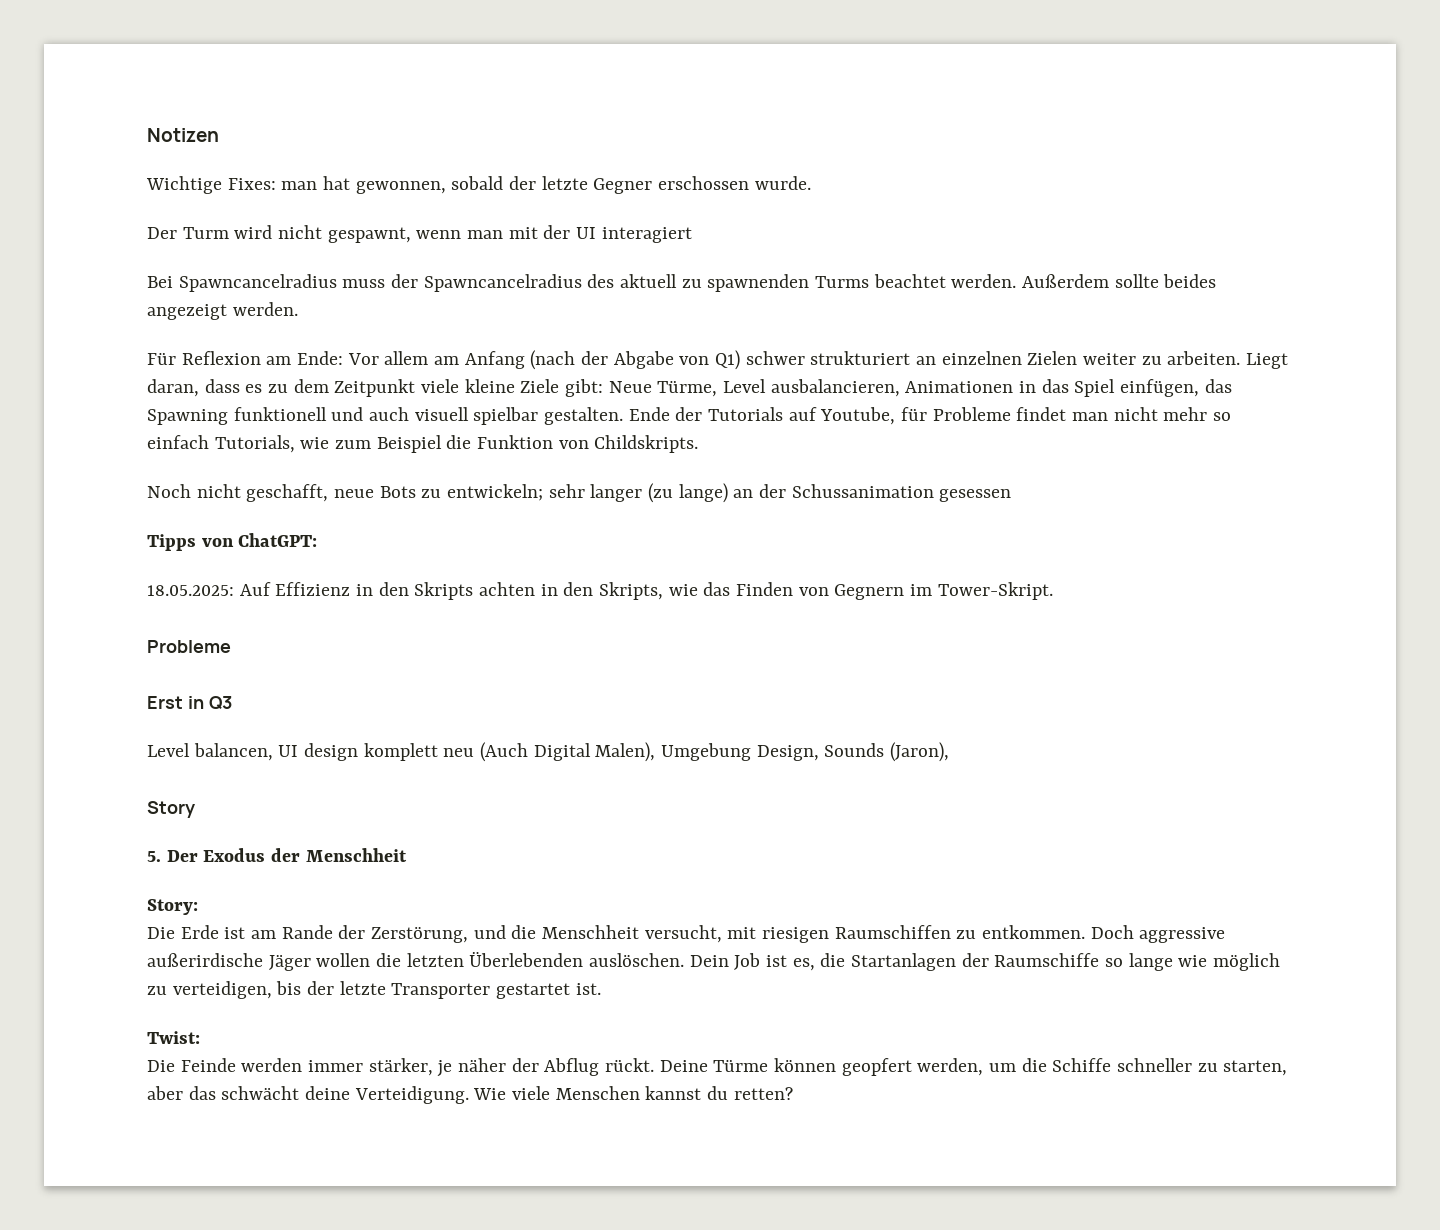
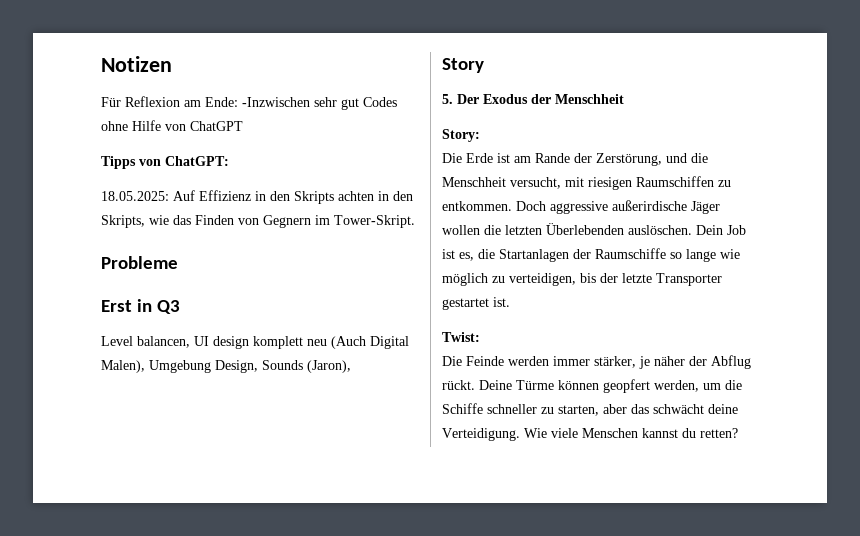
[146,176,811,194] [147,225,692,243] [147,274,1217,292] [147,302,298,320] [147,350,1289,370] [147,379,1232,397] [147,407,1232,425] [147,435,699,453] [147,483,1012,503] Wichtige Fixes: man hat gewonnen, sobald der letzte Gegner erschossen wurde. // Der Turm wird nicht gespawnt, wenn man mit der UI interagiert // Bei Spawncancelradius muss der Spawncancelradius des aktuell zu spawnenden Turms beachtet werden. Außerdem sollte beides angezeigt werden. // Für Reflexion am Ende: Vor allem am Anfang (nach der Abgabe von Q1) schwer strukturiert an einzelnen Zielen weiter zu arbeiten. Liegt daran, dass es zu dem Zeitpunkt viele kleine Ziele gibt: Neue Türme, Level ausbalancieren, Animationen in das Spiel einfügen, das Spawning funktionell und auch visuell spielbar gestalten. Ende der Tutorials auf Youtube, für Probleme findet man nicht mehr so einfach Tutorials, wie zum Beispiel die Funktion von Childskripts. // Noch nicht geschafft, neue Bots zu entwickeln; sehr langer (zu lange) an der Schussanimation gesessen -> [101,96,397,110] [101,120,243,131] Für Reflexion am Ende: -Inzwischen sehr gut Codes ohne Hilfe von ChatGPT

